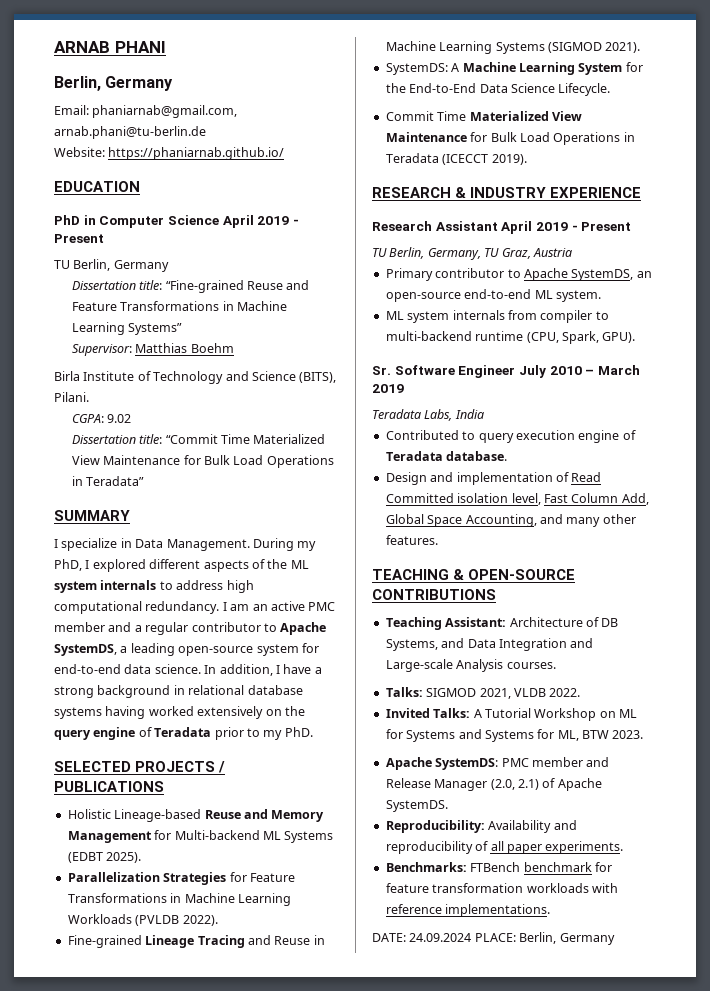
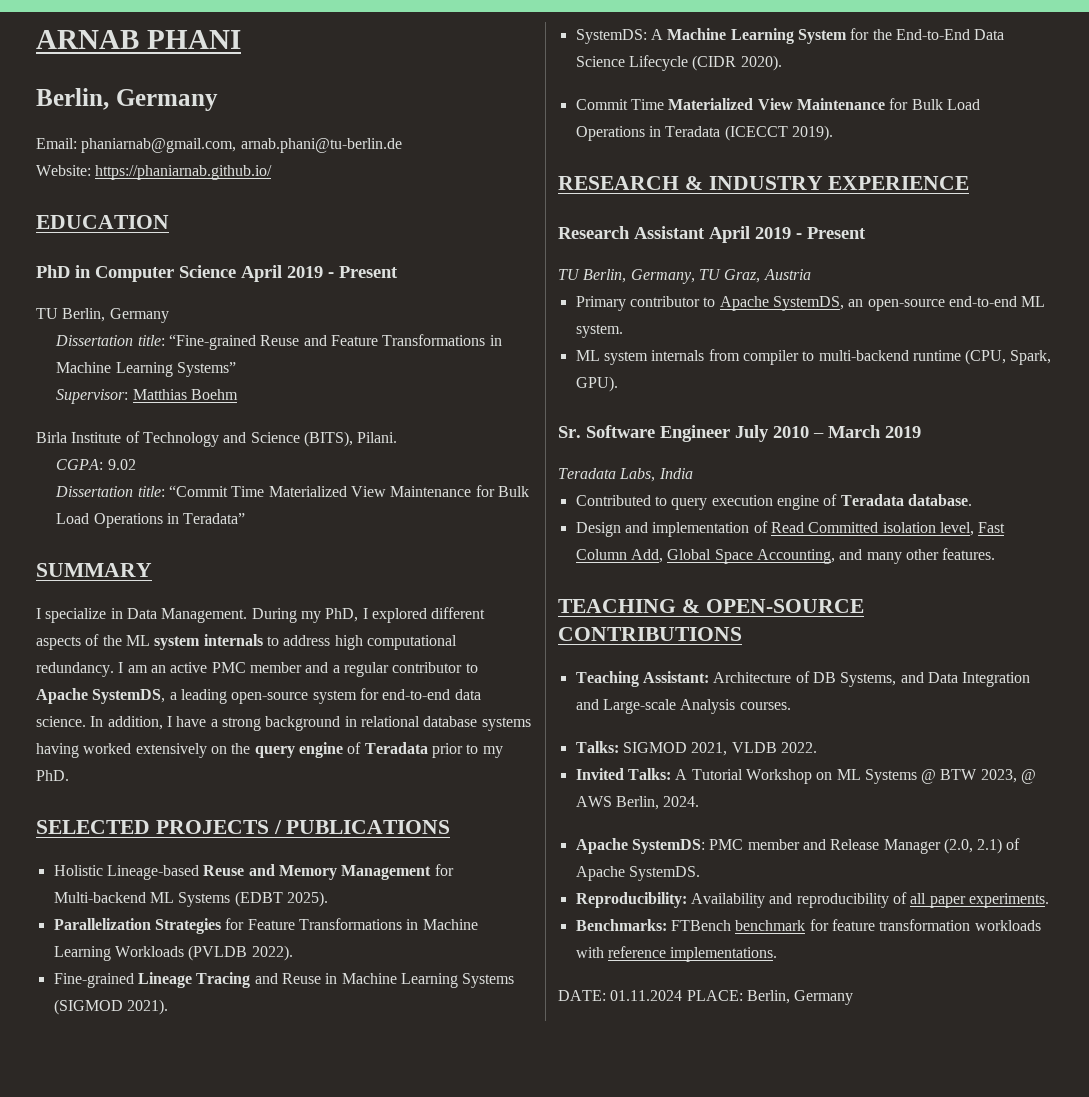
[558,83,611,96] Lifecycle. -> [628,55,782,71] Lifecycle (CIDR 2020).
[385,729,644,742] for Systems and Systems for ML, BTW 2023. -> [864,769,1037,784] [575,796,700,810] Systems @ BTW 2023, @ AWS Berlin, 2024.
[409,933,472,942] 24.09.2024 -> [610,990,683,1001] 01.11.2024

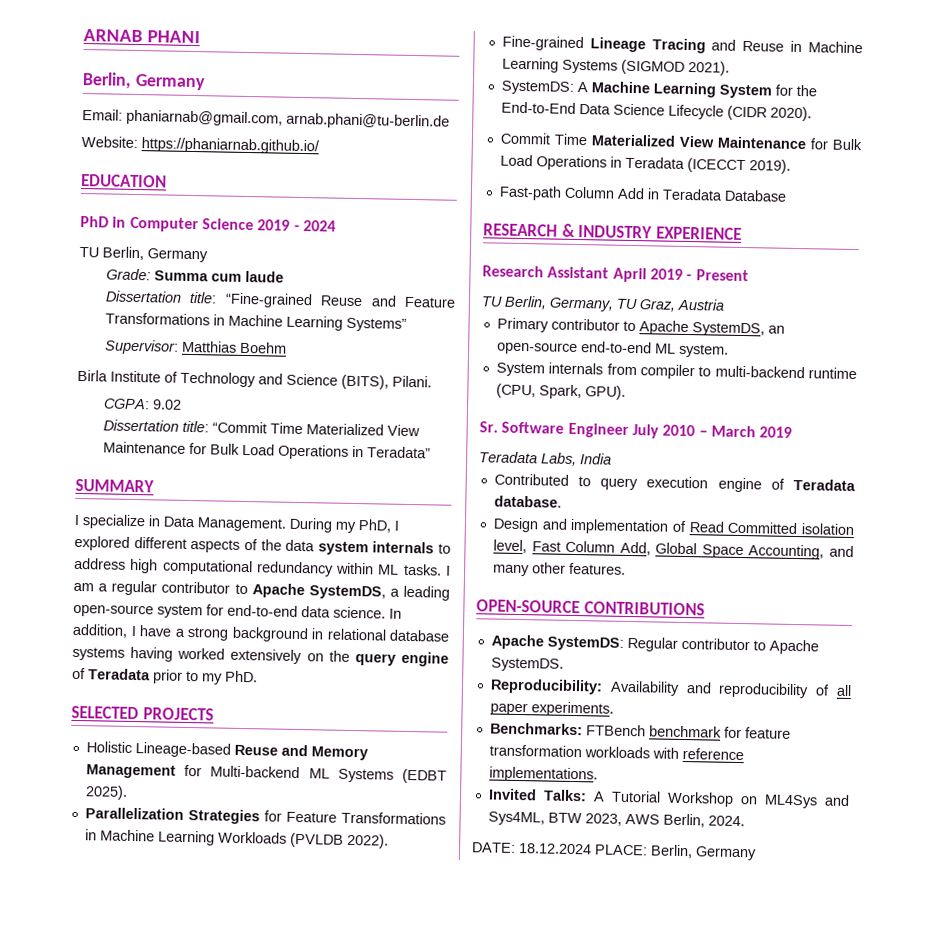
[241,265,398,282] April 2019 - Present -> [257,219,336,232] 2019 - 2024
(169, 315) none -> [105,268,284,283] // Grade: Summa cum laude
[125,635,150,646] ML -> [285,539,316,552] data
[36,662,329,677] redundancy. I am an active PMC member and -> [255,561,451,577] [73,582,94,592] redundancy within ML tasks. I am
[273,820,451,834] / PUBLICATIONS -> (214, 714) none
(833, 133) none -> [498,185,787,202] // Fast-path Column Add in Teradata Database
[575,350,648,365] ML system -> [495,362,545,377] System
[558,599,700,613] TEACHING & -> (626, 568) none
[575,671,1031,687] [575,699,791,714] [575,741,817,756] [575,768,1037,784] [575,796,700,810] [575,838,1021,854] Teaching Assistant: Architecture of DB Systems, and Data Integration and Large-scale Analysis courses. // Talks: SIGMOD 2021, VLDB 2022. // Invited Talks: A Tutorial Workshop on ML Systems @ BTW 2023, @ AWS Berlin, 2024. // Apache SystemDS: PMC member and Release Manager (2.0, 2.1) of -> [490,634,766,652] Apache SystemDS: Regular contributor to
(778, 954) none -> [487,788,850,809] [487,811,745,828] // Invited Talks: A Tutorial Workshop on ML4Sys and Sys4ML, BTW 2023, AWS Berlin, 2024.
[610,990,683,1001] 01.11.2024 -> [518,843,592,855] 18.12.2024

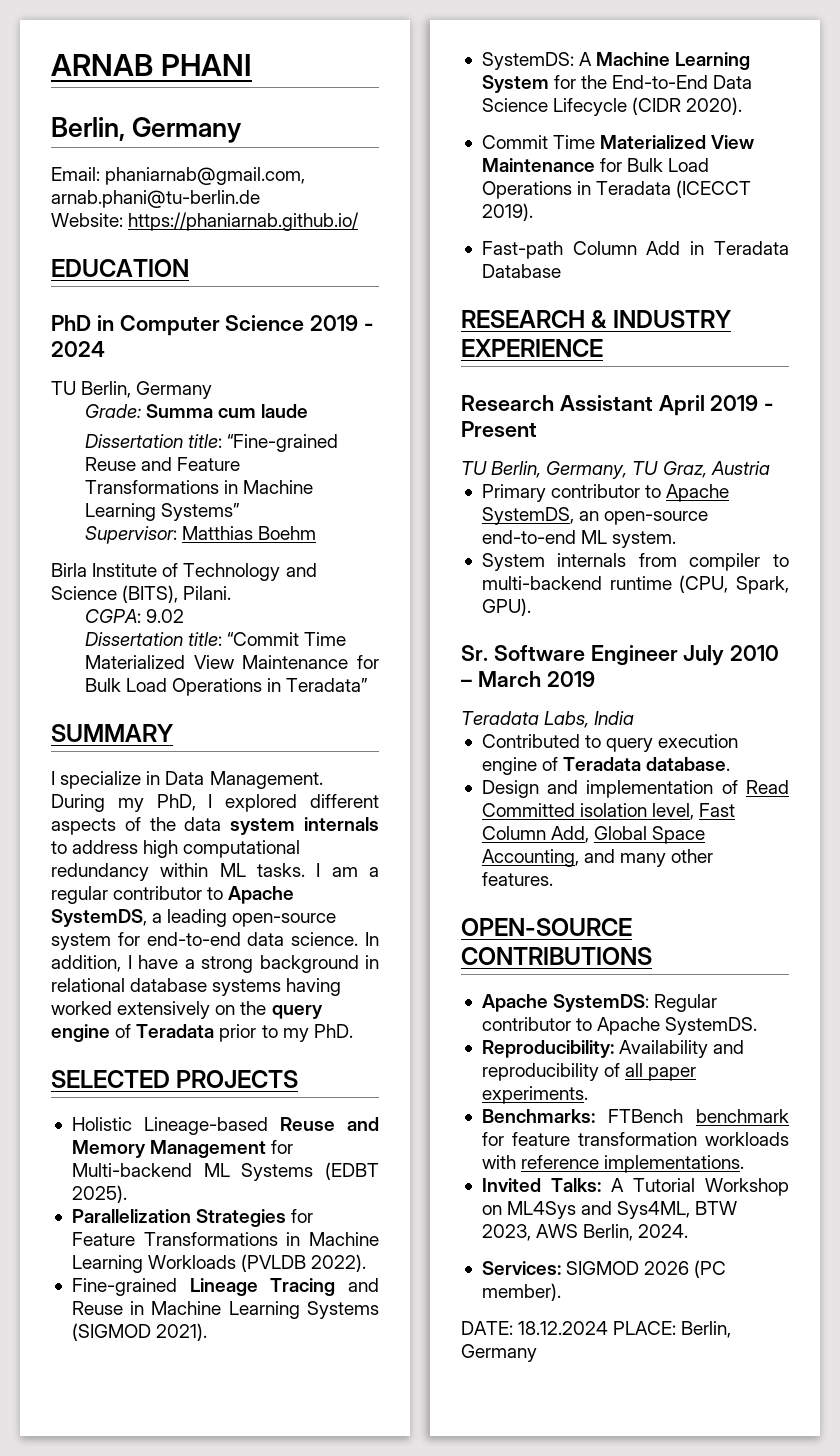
(745, 821) none -> [481,1260,727,1278] [481,1283,561,1301] // Services: SIGMOD 2026 (PC member).

